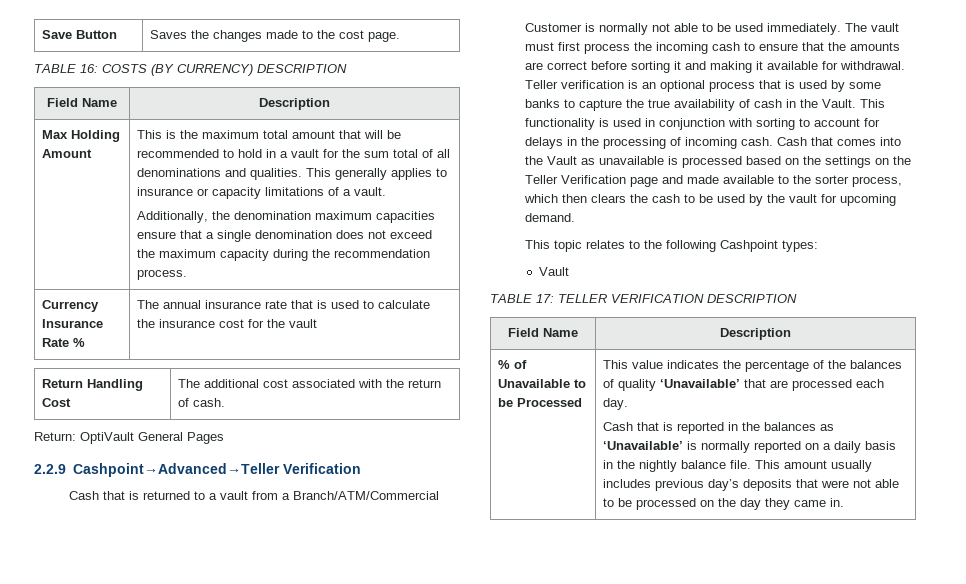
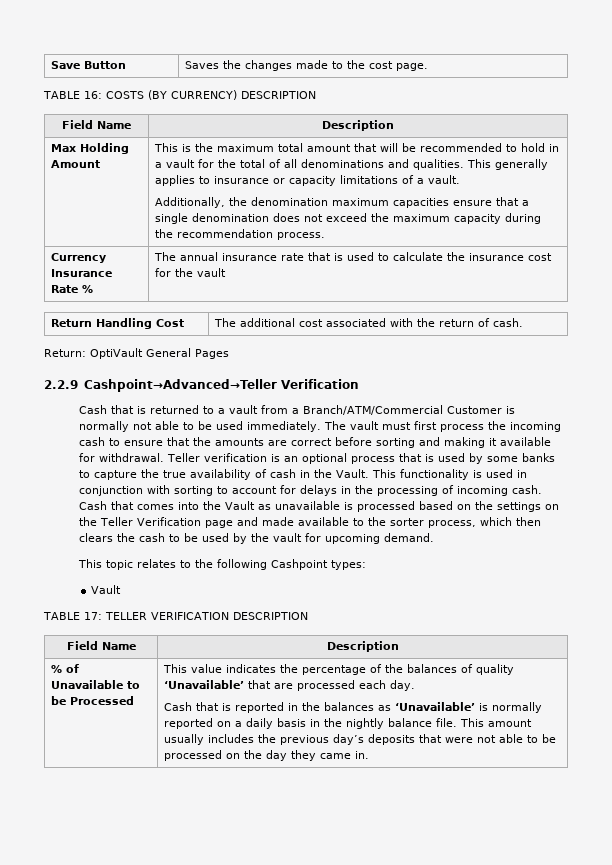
[364,151,390,158] sum -> (236, 163) none
[673,61,681,70] it -> (416, 443) none
(652, 483) none -> [257,734,276,743] the

